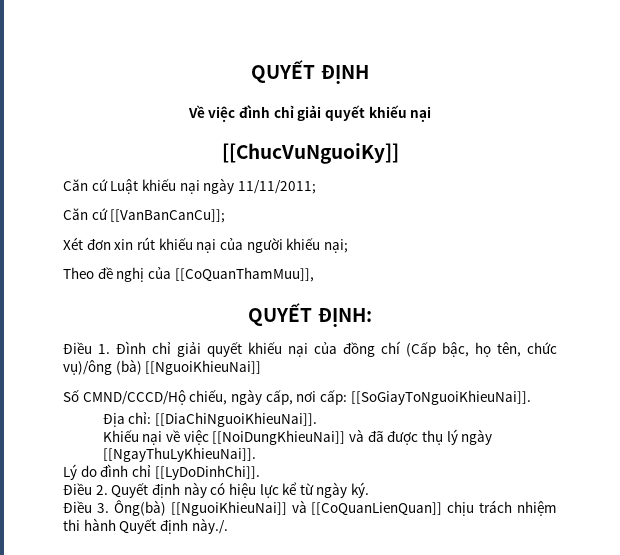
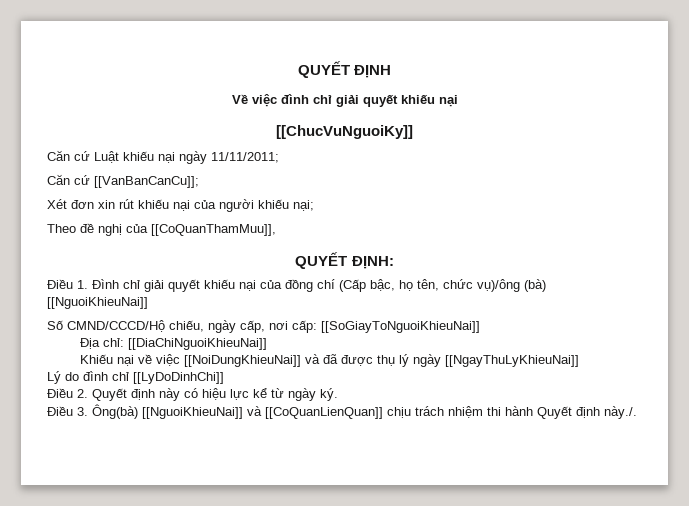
[350,390,531,405] [[SoGiayToNguoiKhieuNai]]. -> [321,321,480,333] [[SoGiayToNguoiKhieuNai]]
[155,412,318,427] [[DiaChiNguoiKhieuNai]]. -> [128,338,268,350] [[DiaChiNguoiKhieuNai]]
[102,447,256,462] [[NgayThuLyKhieuNai]]. -> [445,355,580,367] [[NgayThuLyKhieuNai]]
[154,465,260,480] [[LyDoDinhChi]]. -> [133,372,224,384] [[LyDoDinhChi]]

